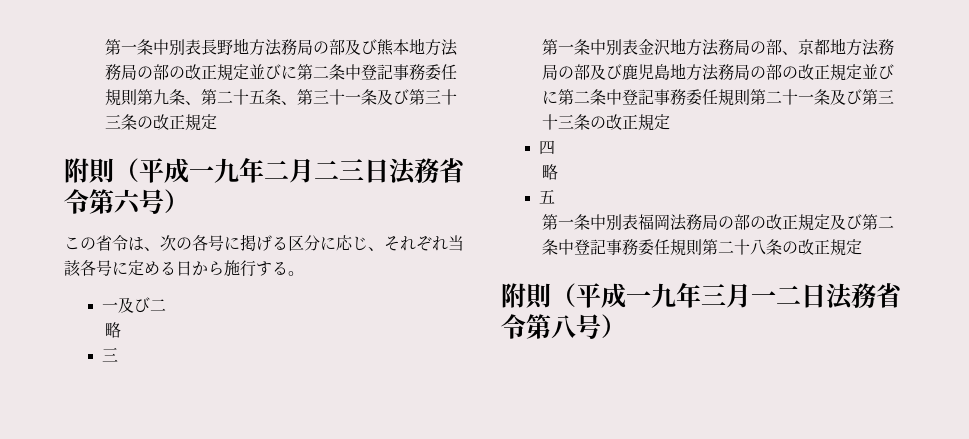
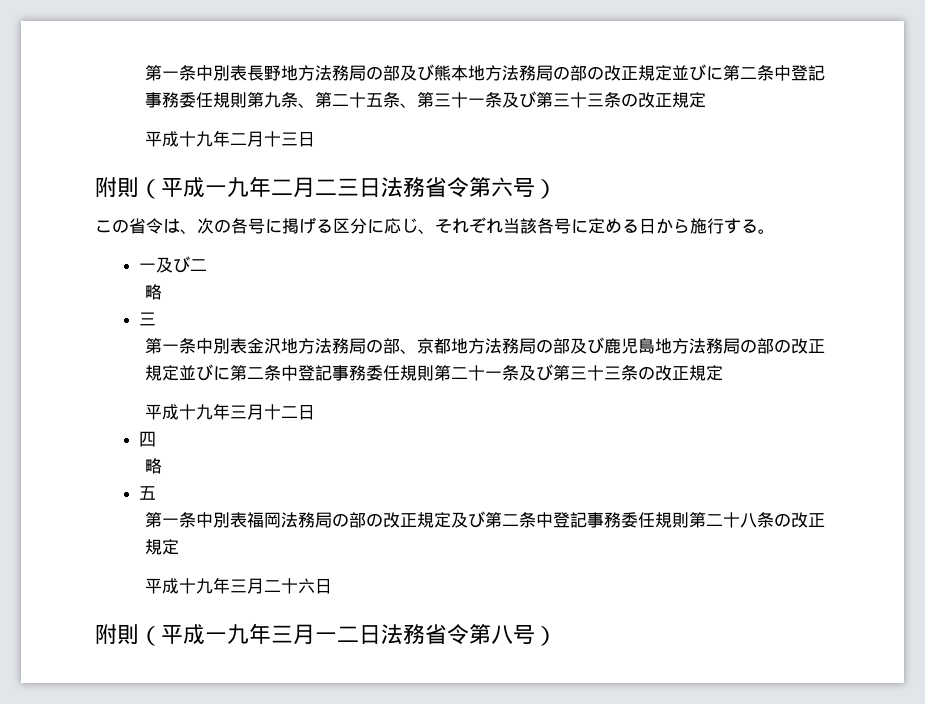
(217, 122) none -> [145,130,316,147] // 平成十九年二月十三日
(670, 122) none -> [145,403,316,420] // 平成十九年三月十二日
(862, 247) none -> [145,577,333,594] // 平成十九年三月二十六日

